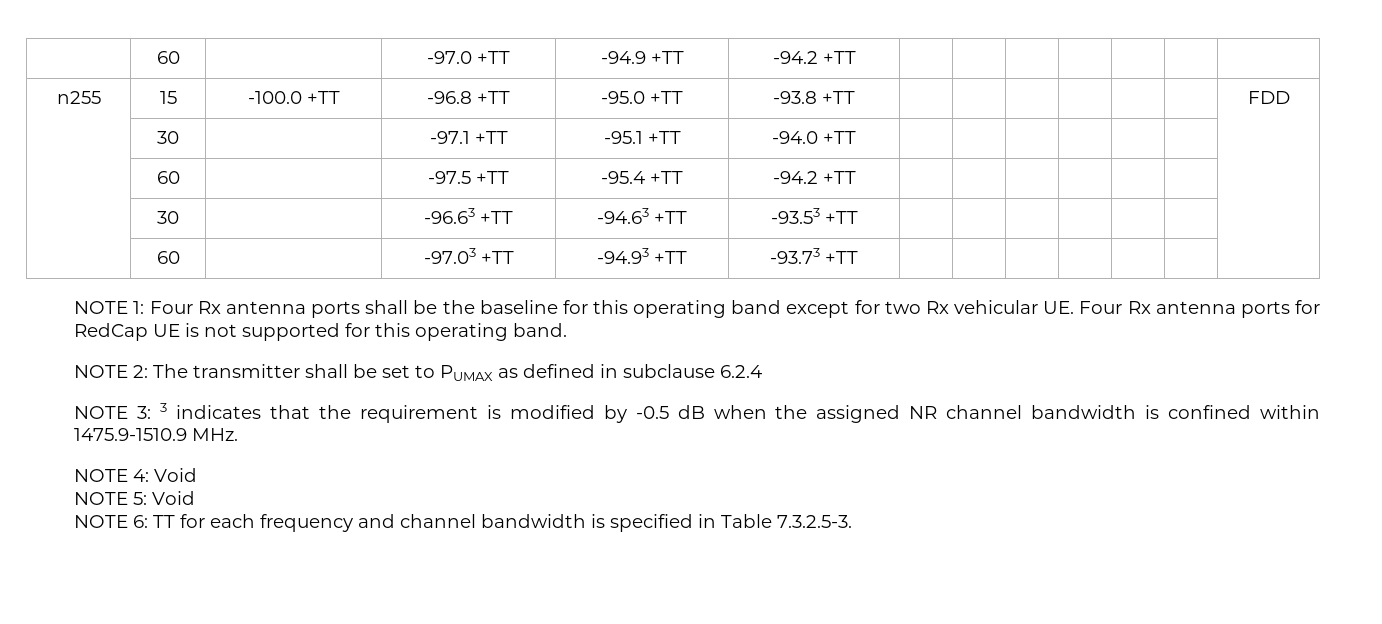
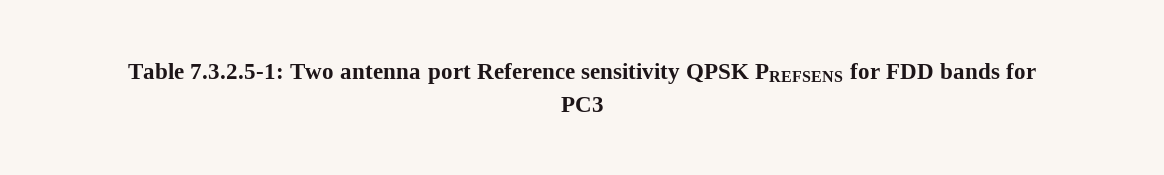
[156,51,180,64] [426,51,510,64] [600,51,684,64] [772,51,856,64] [56,91,101,104] [159,91,177,104] [247,91,340,104] [426,91,510,104] [601,91,683,104] [773,91,855,104] [1247,91,1290,104] [157,131,179,144] [429,131,508,144] [603,131,681,144] [772,131,856,144] [156,171,180,184] [427,171,509,184] [601,171,683,184] [772,171,856,184] [157,211,179,224] [423,208,513,224] [597,208,687,224] [770,208,858,224] [156,251,180,264] [423,248,514,264] [597,248,687,264] [770,248,858,264] [74,300,1321,318] [74,323,568,341] [74,364,763,381] [74,403,1320,423] [74,428,239,441] [74,468,198,482] [74,491,196,505] [74,514,853,532] | 60 | | -97.0 +TT | -94.9 +TT | -94.2 +TT | | | | | | | // n255 | 15 | -100.0 +TT | -96.8 +TT | -95.0 +TT | -93.8 +TT | | | | | | | FDD // | 30 | | -97.1 +TT | -95.1 +TT | -94.0 +TT | | | | | | | // | 60 | | -97.5 +TT | -95.4 +TT | -94.2 +TT | | | | | | | // | 30 | | -96.63 +TT | -94.63 +TT | -93.53 +TT | | | | | | | // | 60 | | -97.03 +TT | -94.93 +TT | -93.73 +TT | | | | | | | // NOTE 1: Four Rx antenna ports shall be the baseline for this operating band except for two Rx vehicular UE. Four Rx antenna ports for RedCap UE is not supported for this operating band. // NOTE 2: The transmitter shall be set to PUMAX as defined in subclause 6.2.4 // NOTE 3: 3 indicates that the requirement is modified by -0.5 dB when the assigned NR channel bandwidth is confined within 1475.9-1510.9 MHz. // NOTE 4: Void // NOTE 5: Void // NOTE 6: TT for each frequency and channel bandwidth is specified in Table 7.3.2.5-3. -> [127,63,1037,84] [560,97,604,112] Table 7.3.2.5-1: Two antenna port Reference sensitivity QPSK PREFSENS for FDD bands for PC3

